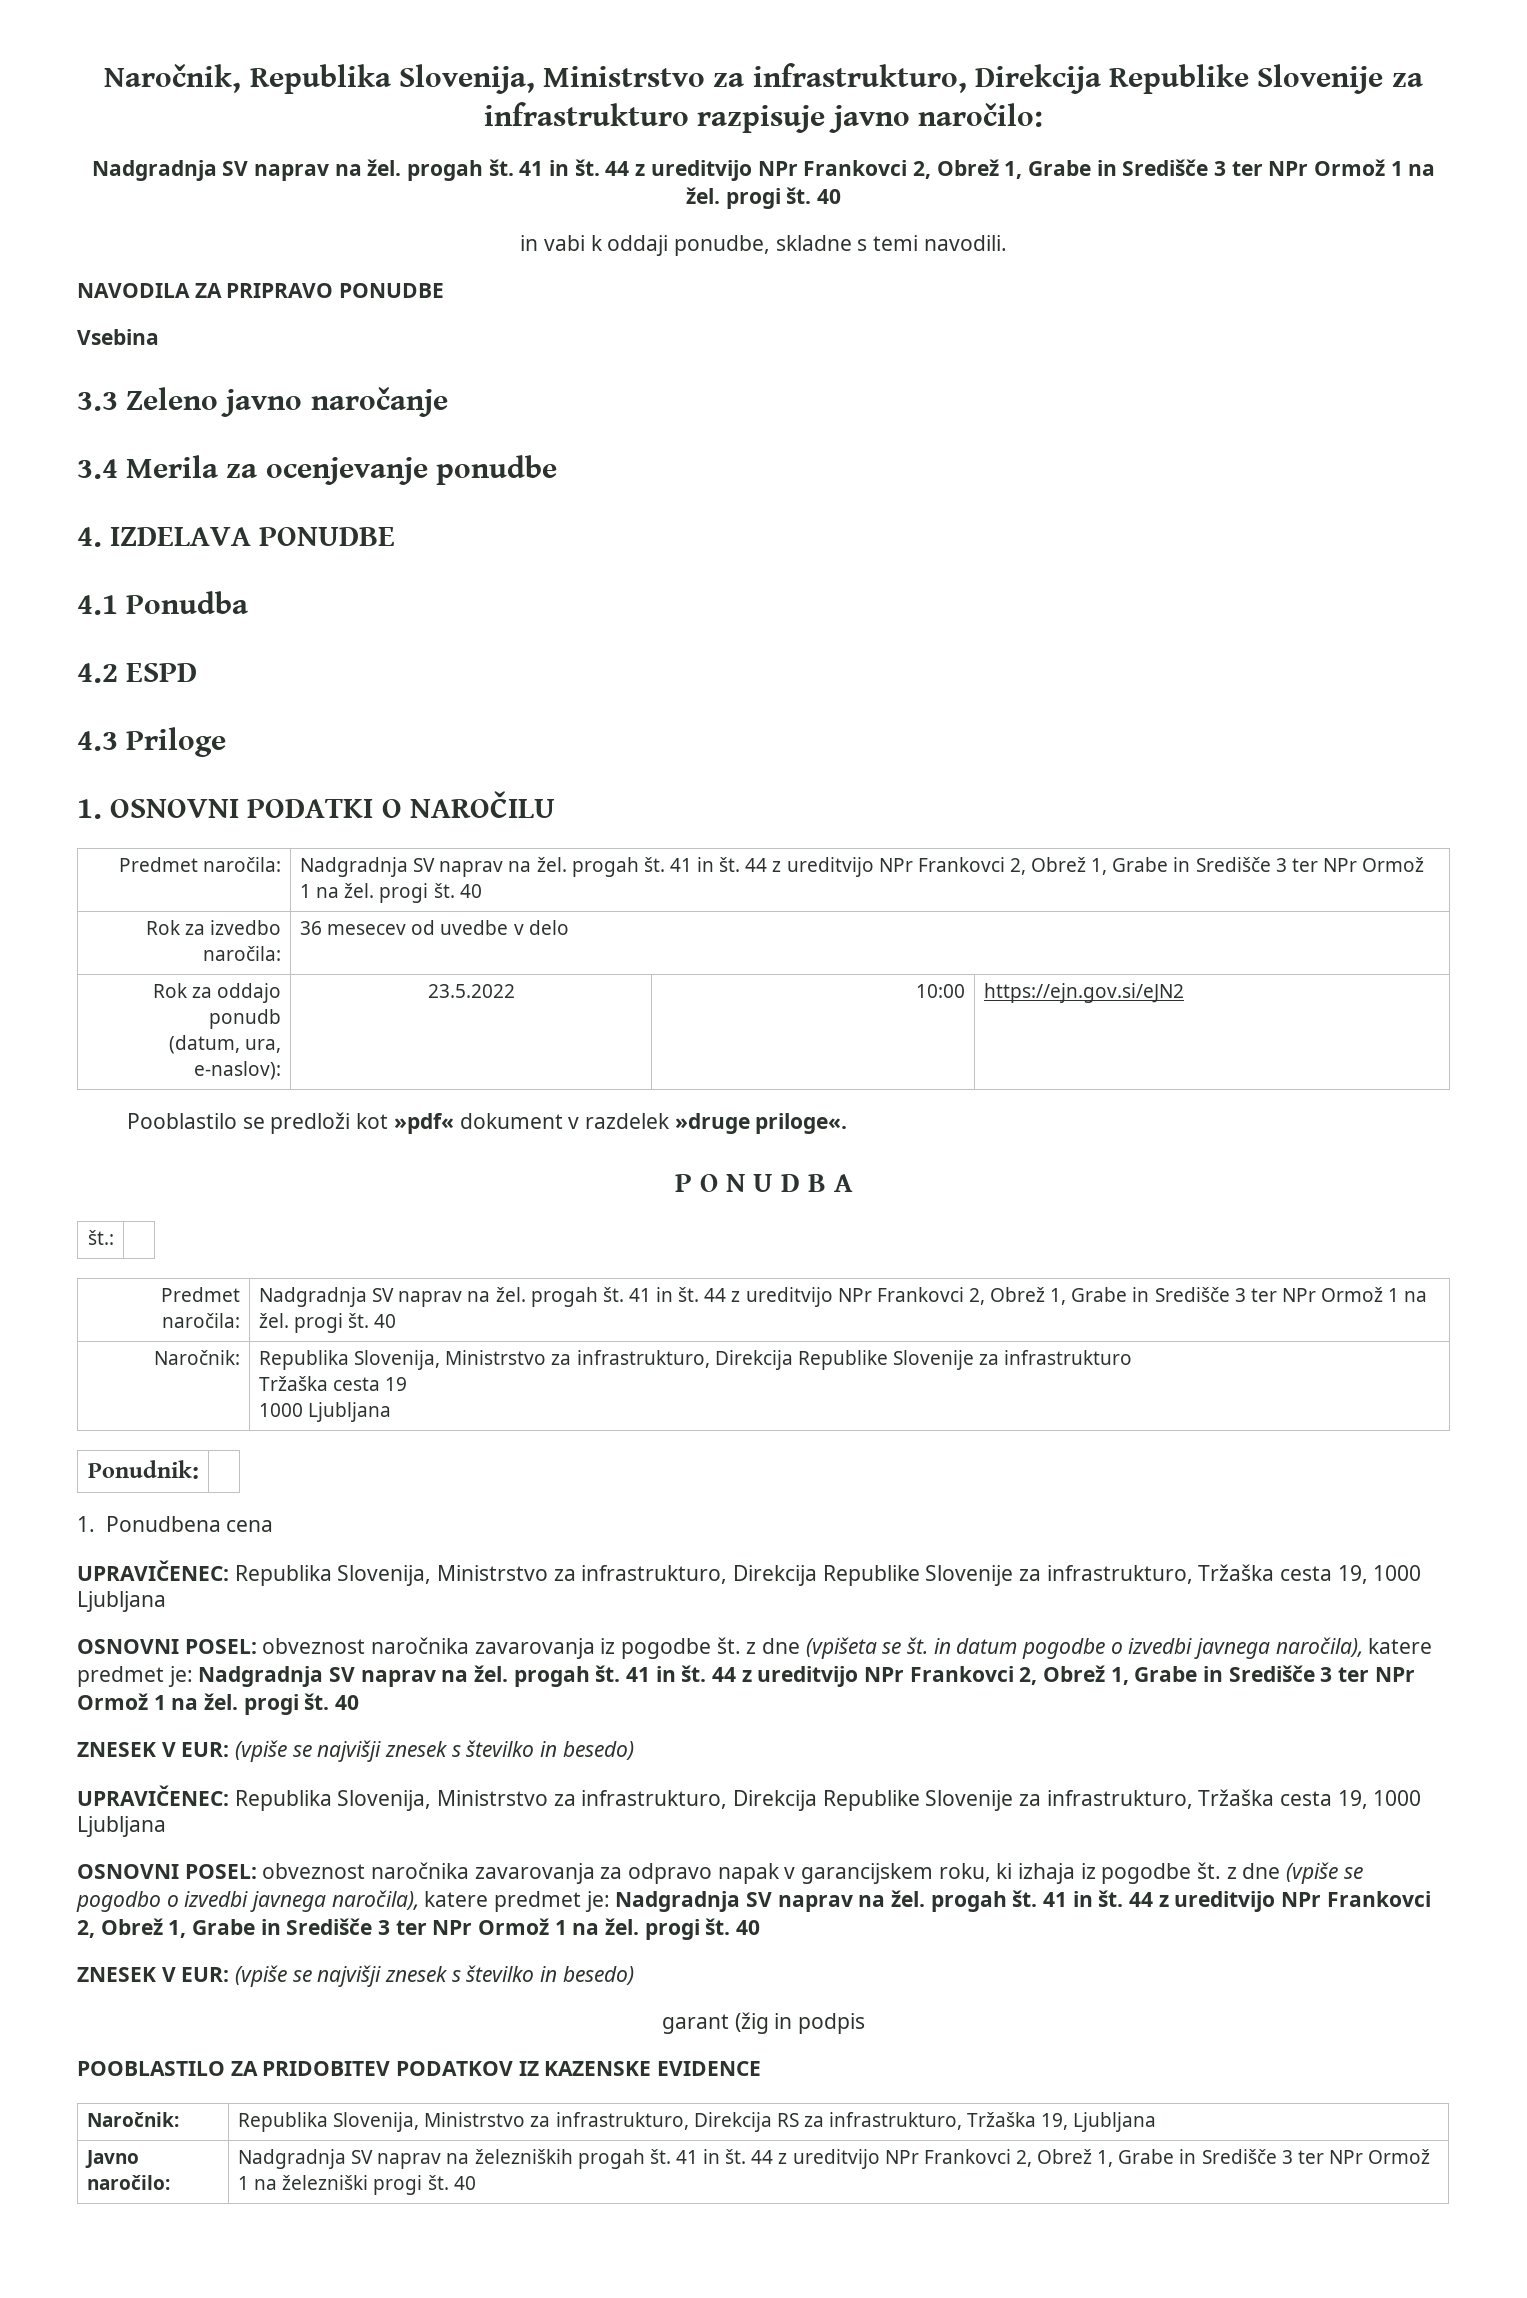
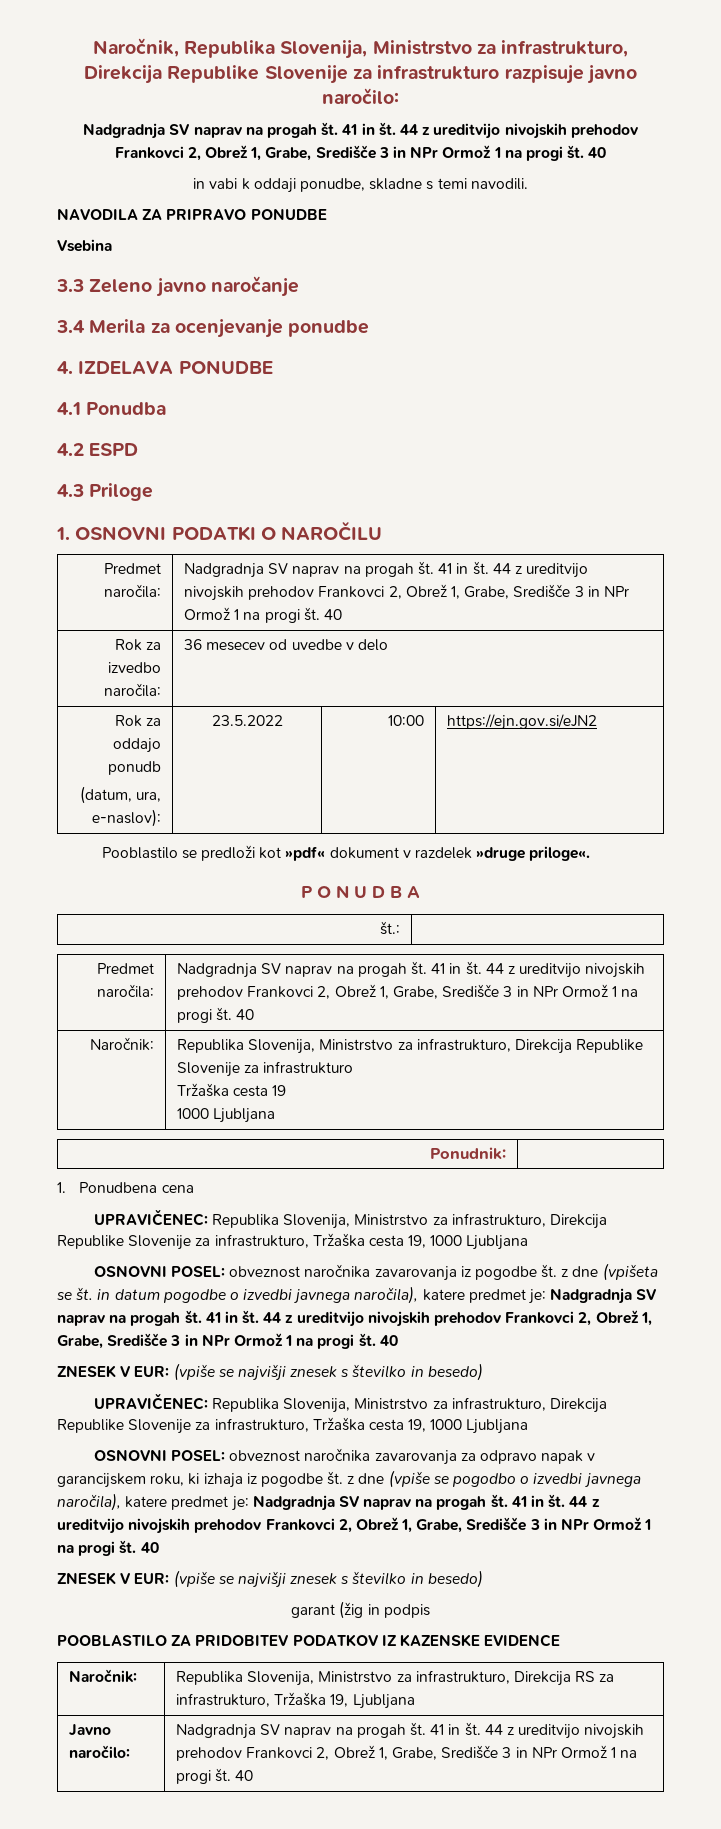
[367,159,1436,181] [685,187,720,204] žel. progah št. 41 in št. 44 z ureditvijo NPr Frankovci 2, Obrež 1, Grabe in Središče 3 ter NPr Ormož 1 na žel. -> [267,122,639,139] [114,145,522,161] progah št. 41 in št. 44 z ureditvijo nivojskih prehodov Frankovci 2, Obrež 1, Grabe, Središče 3 in NPr Ormož 1 na
[536,857,1425,877] [299,883,375,898] žel. progah št. 41 in št. 44 z ureditvijo NPr Frankovci 2, Obrež 1, Grabe in Središče 3 ter NPr Ormož 1 na žel. -> [364,561,589,578] [184,584,629,601] [184,607,261,620] progah št. 41 in št. 44 z ureditvijo nivojskih prehodov Frankovci 2, Obrež 1, Grabe, Središče 3 in NPr Ormož 1 na
[495,1287,1428,1307] [258,1313,289,1328] žel. progah št. 41 in št. 44 z ureditvijo NPr Frankovci 2, Obrež 1, Grabe in Središče 3 ter NPr Ormož 1 na žel. -> [357,961,646,978] [177,984,639,1000] progah št. 41 in št. 44 z ureditvijo nivojskih prehodov Frankovci 2, Obrež 1, Grabe, Središče 3 in NPr Ormož 1 na
[474,1665,1415,1687] [77,1693,239,1710] žel. progah št. 41 in št. 44 z ureditvijo NPr Frankovci 2, Obrež 1, Grabe in Središče 3 ter NPr Ormož 1 na žel. -> [130,1310,652,1327] [57,1333,314,1349] progah št. 41 in št. 44 z ureditvijo nivojskih prehodov Frankovci 2, Obrež 1, Grabe, Središče 3 in NPr Ormož 1 na
[891,1890,1431,1912] [77,1918,640,1938] žel. progah št. 41 in št. 44 z ureditvijo NPr Frankovci 2, Obrež 1, Grabe in Središče 3 ter NPr Ormož 1 na žel. -> [436,1494,600,1510] [57,1517,652,1534] [57,1545,74,1553] progah št. 41 in št. 44 z ureditvijo nivojskih prehodov Frankovci 2, Obrež 1, Grabe, Središče 3 in NPr Ormož 1 na
[474,2149,1431,2169] [237,2175,369,2190] železniških progah št. 41 in št. 44 z ureditvijo NPr Frankovci 2, Obrež 1, Grabe in Središče 3 ter NPr Ormož 1 na železniški -> [356,1722,645,1739] [176,1745,638,1761] progah št. 41 in št. 44 z ureditvijo nivojskih prehodov Frankovci 2, Obrež 1, Grabe, Središče 3 in NPr Ormož 1 na

